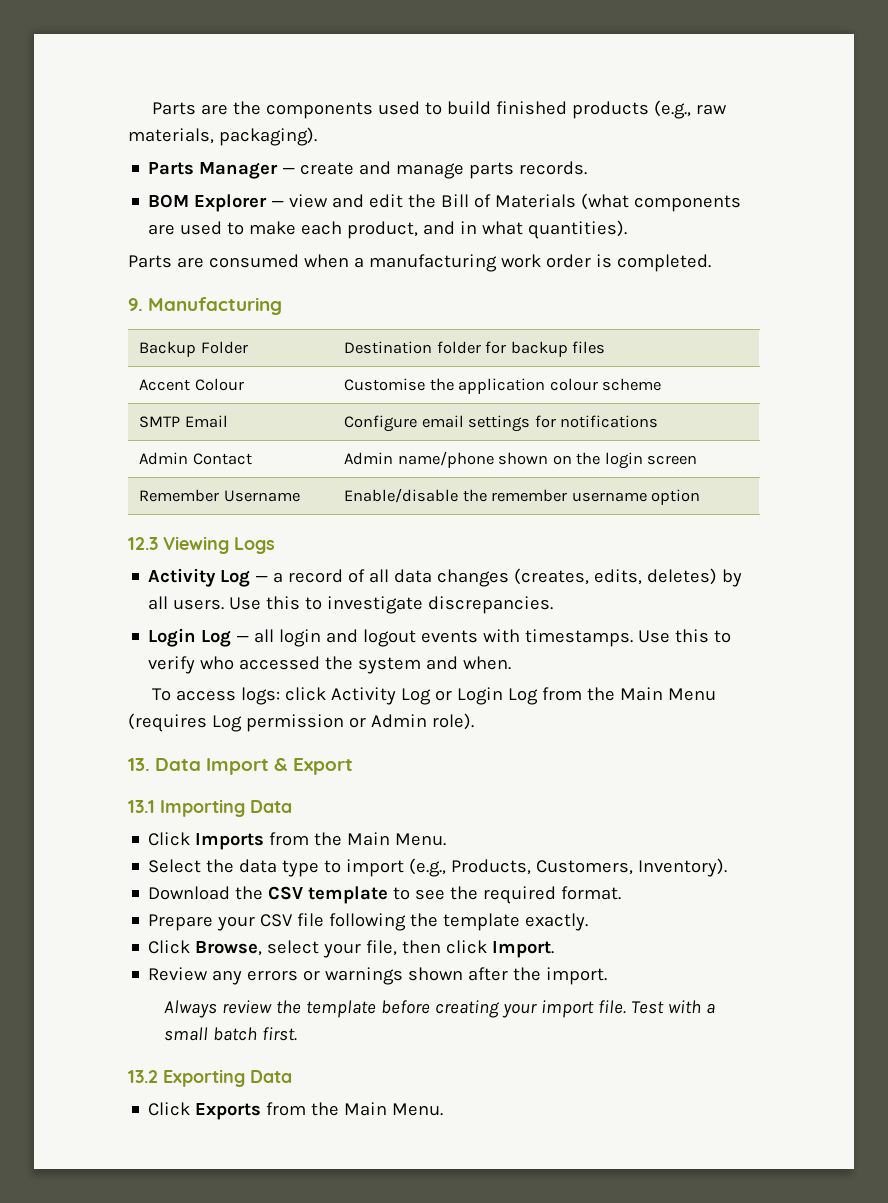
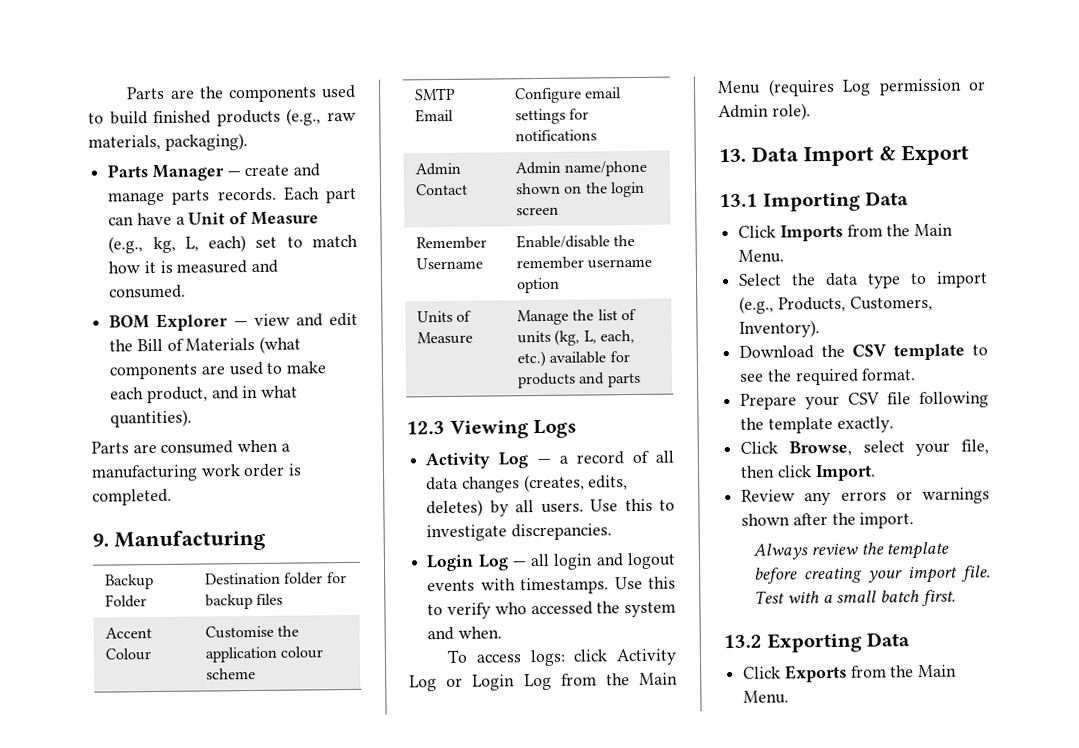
(588, 168) none -> [283,186,357,204] [108,211,319,226] [108,234,358,254] [108,259,279,274] [109,284,187,299] Each part can have a Unit of Measure (e.g., kg, L, each) set to match how it is measured and consumed.
(701, 497) none -> [417,310,473,323] [417,331,474,345] [517,308,637,326] [517,329,635,346] [517,350,630,368] [517,372,641,389] // Units of Measure | Manage the list of units (kg, L, each, etc.) available for products and parts

